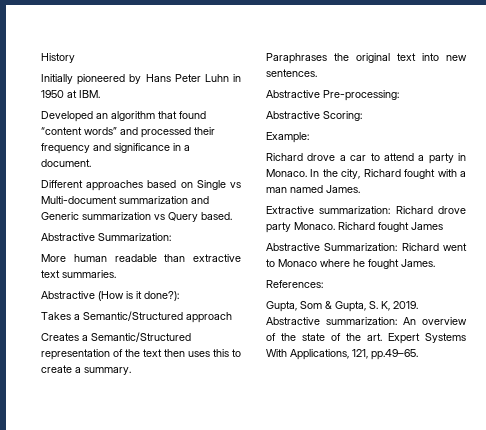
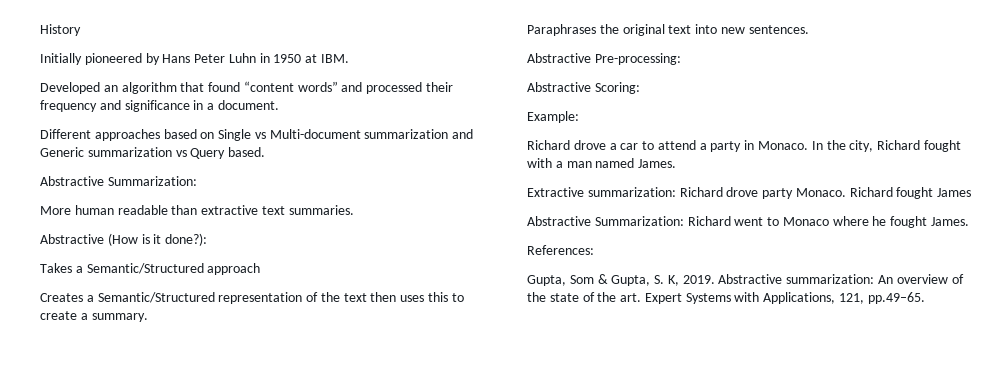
[266,349,287,357] With -> [734,292,760,302] with

